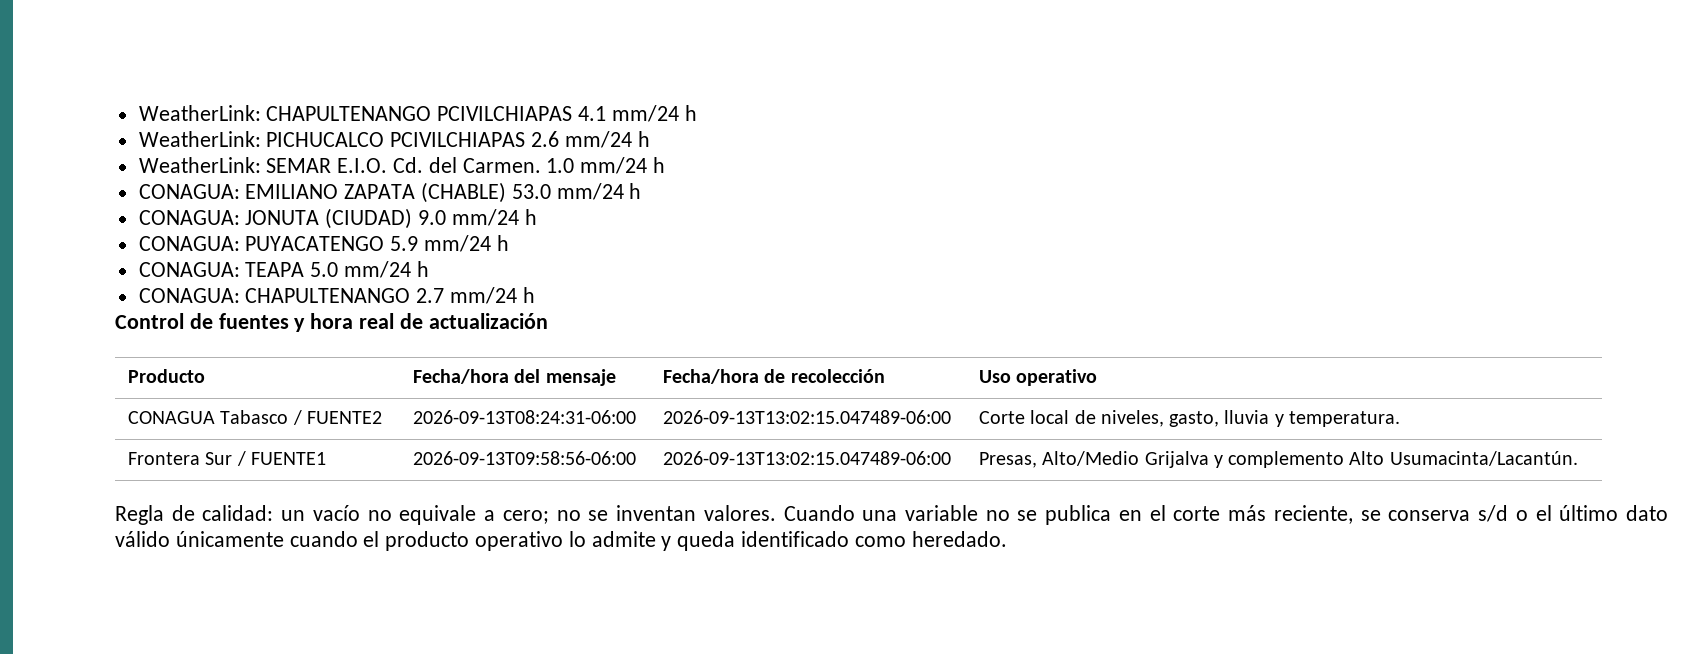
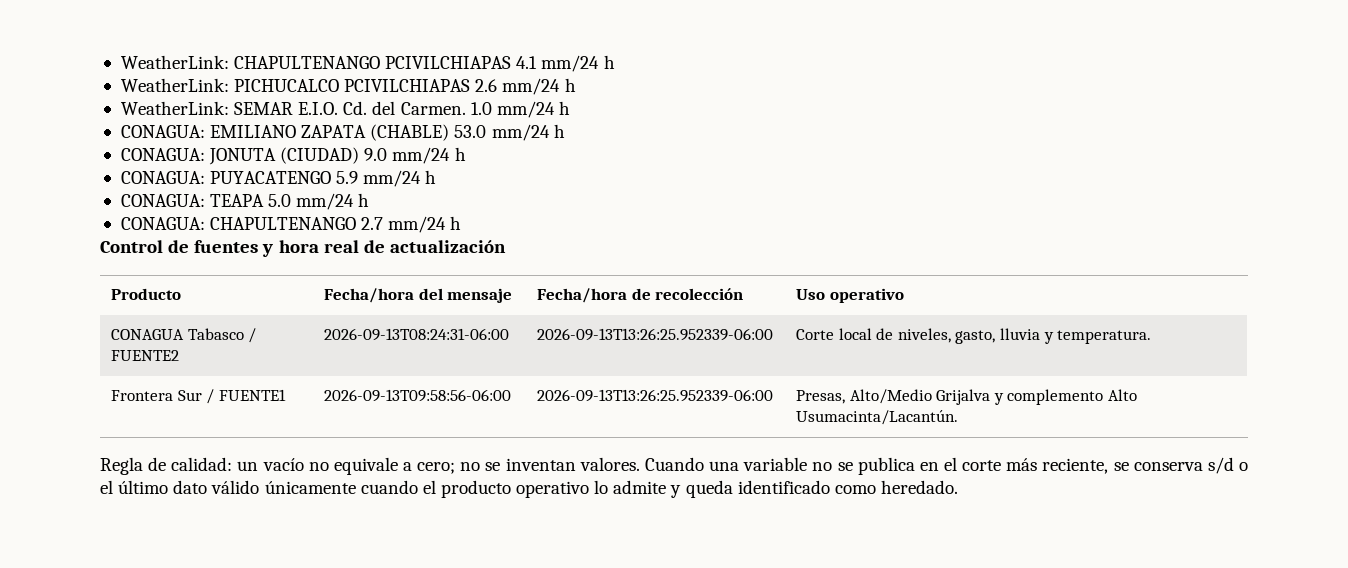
[663,410,952,424] 2026-09-13T13:02:15.047489-06:00 -> [537,328,774,341] 2026-09-13T13:26:25.952339-06:00
[663,451,952,465] 2026-09-13T13:02:15.047489-06:00 -> [537,389,774,402] 2026-09-13T13:26:25.952339-06:00

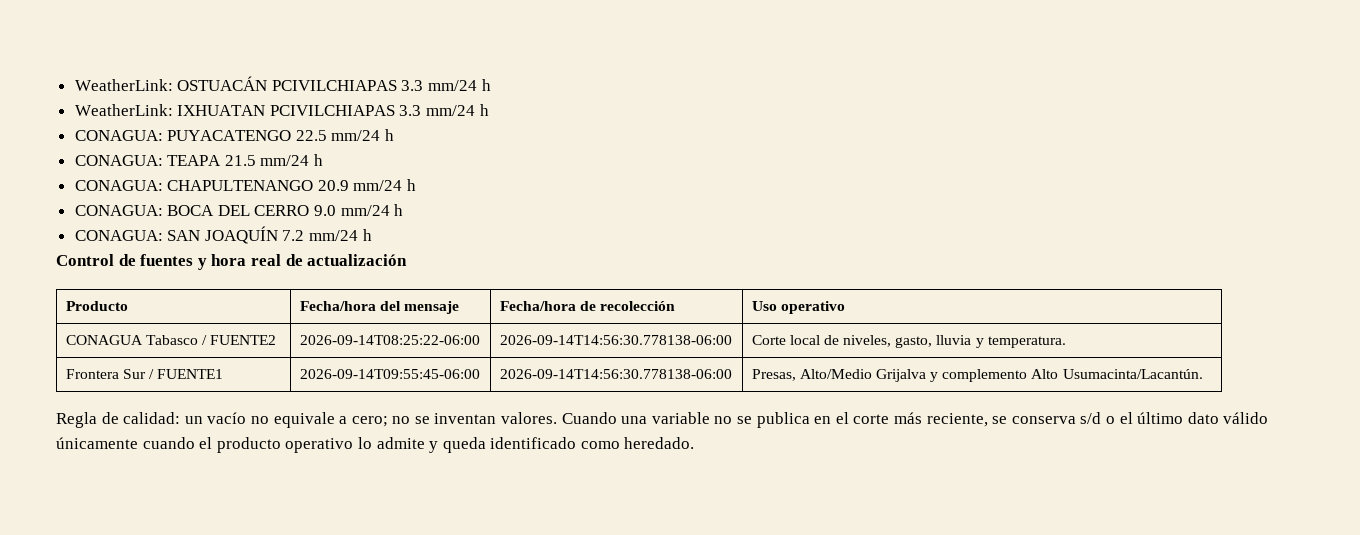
[120,55,615,72] [120,78,576,95] [120,101,570,118] [120,124,565,141] [120,147,466,165] [120,170,437,187] [120,193,370,210] [120,217,384,230] WeatherLink: CHAPULTENANGO PCIVILCHIAPAS 4.1 mm/24 h // WeatherLink: PICHUCALCO PCIVILCHIAPAS 2.6 mm/24 h // WeatherLink: SEMAR E.I.O. Cd. del Carmen. 1.0 mm/24 h // CONAGUA: EMILIANO ZAPATA (CHABLE) 53.0 mm/24 h // CONAGUA: JONUTA (CIUDAD) 9.0 mm/24 h // CONAGUA: PUYACATENGO 5.9 mm/24 h // CONAGUA: TEAPA 5.0 mm/24 h // CONAGUA: CHAPULTENANGO 2.7 -> [74,76,491,91] [74,104,489,116] [74,129,395,141] [74,154,324,166] [74,179,417,191] [74,204,404,216] [74,226,305,244] WeatherLink: OSTUACÁN PCIVILCHIAPAS 3.3 mm/24 h // WeatherLink: IXHUATAN PCIVILCHIAPAS 3.3 mm/24 h // CONAGUA: PUYACATENGO 22.5 mm/24 h // CONAGUA: TEAPA 21.5 mm/24 h // CONAGUA: CHAPULTENANGO 20.9 mm/24 h // CONAGUA: BOCA DEL CERRO 9.0 mm/24 h // CONAGUA: SAN JOAQUÍN 7.2
[324,328,510,341] [537,328,774,341] 2026-09-13T08:24:31-06:00 | 2026-09-13T13:26:25.952339-06:00 -> [299,335,480,345] [499,335,732,345] 2026-09-14T08:25:22-06:00 | 2026-09-14T14:56:30.778138-06:00
[324,389,512,402] [537,389,774,402] 2026-09-13T09:58:56-06:00 | 2026-09-13T13:26:25.952339-06:00 -> [299,369,480,379] [499,369,732,379] 2026-09-14T09:55:45-06:00 | 2026-09-14T14:56:30.778138-06:00

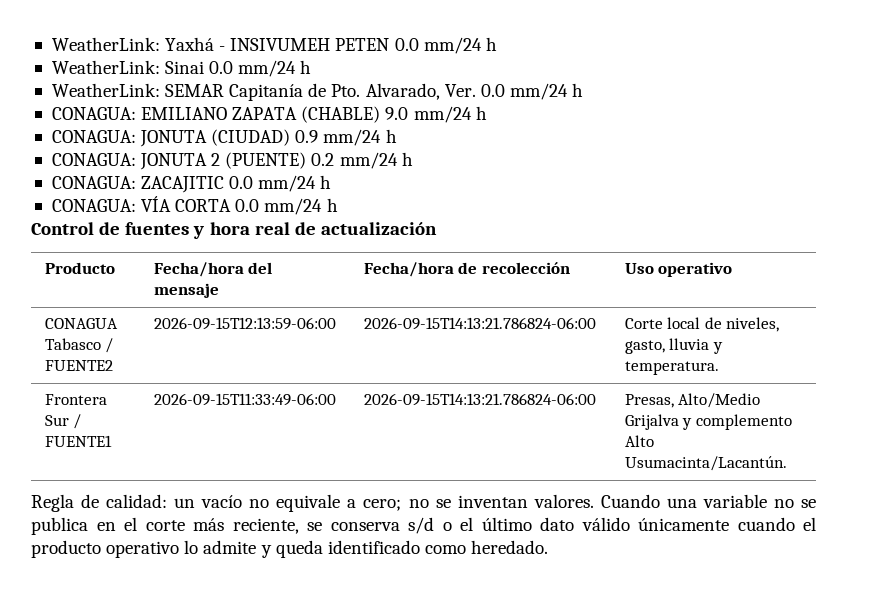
[74,76,491,91] [74,104,489,116] [74,129,395,141] [74,154,324,166] [74,179,417,191] [74,204,404,216] [74,226,305,244] WeatherLink: OSTUACÁN PCIVILCHIAPAS 3.3 mm/24 h // WeatherLink: IXHUATAN PCIVILCHIAPAS 3.3 mm/24 h // CONAGUA: PUYACATENGO 22.5 mm/24 h // CONAGUA: TEAPA 21.5 mm/24 h // CONAGUA: CHAPULTENANGO 20.9 mm/24 h // CONAGUA: BOCA DEL CERRO 9.0 mm/24 h // CONAGUA: SAN JOAQUÍN 7.2 -> [51,37,497,54] [51,60,312,77] [51,83,584,101] [51,106,487,123] [51,129,397,147] [51,152,413,170] [51,175,332,193] [51,196,260,212] WeatherLink: Yaxhá - INSIVUMEH PETEN 0.0 mm/24 h // WeatherLink: Sinai 0.0 mm/24 h // WeatherLink: SEMAR Capitanía de Pto. Alvarado, Ver. 0.0 mm/24 h // CONAGUA: EMILIANO ZAPATA (CHABLE) 9.0 mm/24 h // CONAGUA: JONUTA (CIUDAD) 0.9 mm/24 h // CONAGUA: JONUTA 2 (PUENTE) 0.2 mm/24 h // CONAGUA: ZACAJITIC 0.0 mm/24 h // CONAGUA: VÍA CORTA 0.0
[299,335,480,345] [499,335,732,345] 2026-09-14T08:25:22-06:00 | 2026-09-14T14:56:30.778138-06:00 -> [153,317,336,330] [363,317,596,330] 2026-09-15T12:13:59-06:00 | 2026-09-15T14:13:21.786824-06:00
[299,369,480,379] [499,369,732,379] 2026-09-14T09:55:45-06:00 | 2026-09-14T14:56:30.778138-06:00 -> [153,393,336,406] [363,393,596,406] 2026-09-15T11:33:49-06:00 | 2026-09-15T14:13:21.786824-06:00

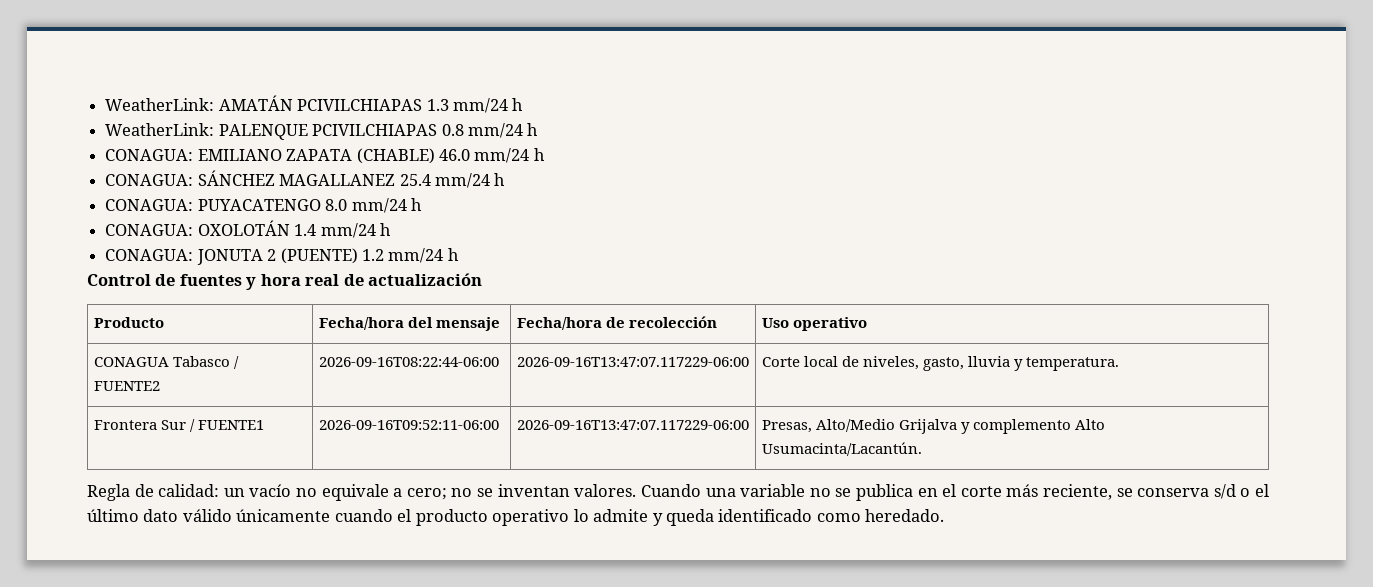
[51,37,497,54] [51,60,312,77] [51,83,505,101] WeatherLink: Yaxhá - INSIVUMEH PETEN 0.0 mm/24 h // WeatherLink: Sinai 0.0 mm/24 h // WeatherLink: SEMAR Capitanía de Pto. Alvarado, Ver. 0.0 -> [105,95,524,113] [105,123,464,140] WeatherLink: AMATÁN PCIVILCHIAPAS 1.3 mm/24 h // WeatherLink: PALENQUE PCIVILCHIAPAS 0.8
[385,106,487,123] [51,129,319,147] 9.0 mm/24 h // CONAGUA: JONUTA (CIUDAD) 0.9 -> [438,148,545,163] [105,170,506,188] [105,198,422,213] [105,220,317,236] 46.0 mm/24 h // CONAGUA: SÁNCHEZ MAGALLANEZ 25.4 mm/24 h // CONAGUA: PUYACATENGO 8.0 mm/24 h // CONAGUA: OXOLOTÁN 1.4
[311,152,413,169] [51,175,332,193] [51,196,260,212] 0.2 mm/24 h // CONAGUA: ZACAJITIC 0.0 mm/24 h // CONAGUA: VÍA CORTA 0.0 -> [361,249,384,261] 1.2
[153,317,336,330] [363,317,596,330] 2026-09-15T12:13:59-06:00 | 2026-09-15T14:13:21.786824-06:00 -> [318,357,499,367] [516,357,749,367] 2026-09-16T08:22:44-06:00 | 2026-09-16T13:47:07.117229-06:00
[153,393,336,406] [363,393,596,406] 2026-09-15T11:33:49-06:00 | 2026-09-15T14:13:21.786824-06:00 -> [318,420,499,430] [516,420,749,430] 2026-09-16T09:52:11-06:00 | 2026-09-16T13:47:07.117229-06:00

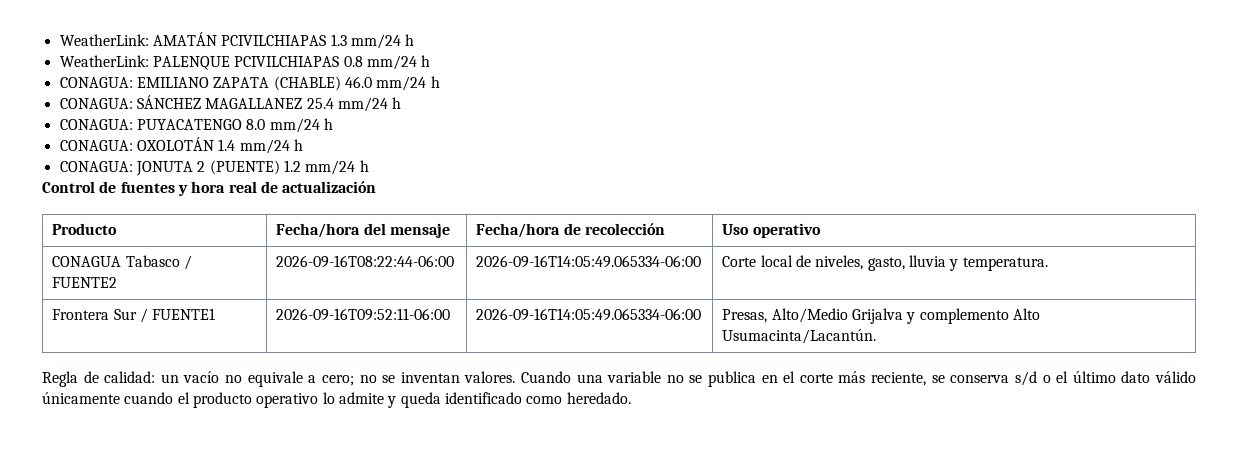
[516,357,749,367] 2026-09-16T13:47:07.117229-06:00 -> [476,255,702,268] 2026-09-16T14:05:49.065334-06:00
[516,420,749,430] 2026-09-16T13:47:07.117229-06:00 -> [476,308,702,321] 2026-09-16T14:05:49.065334-06:00

